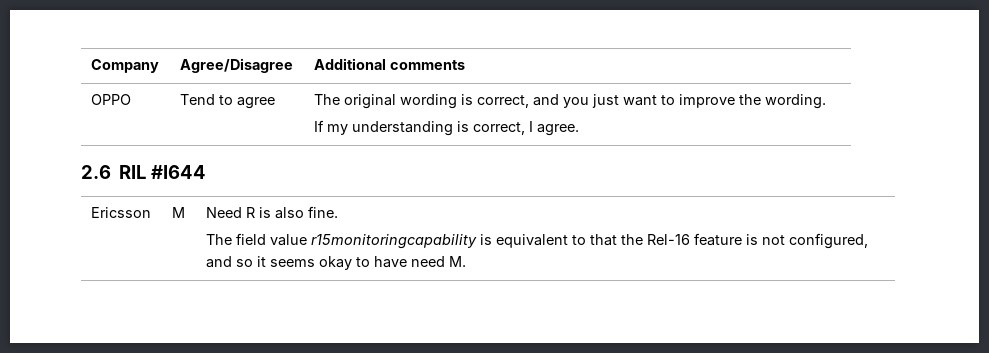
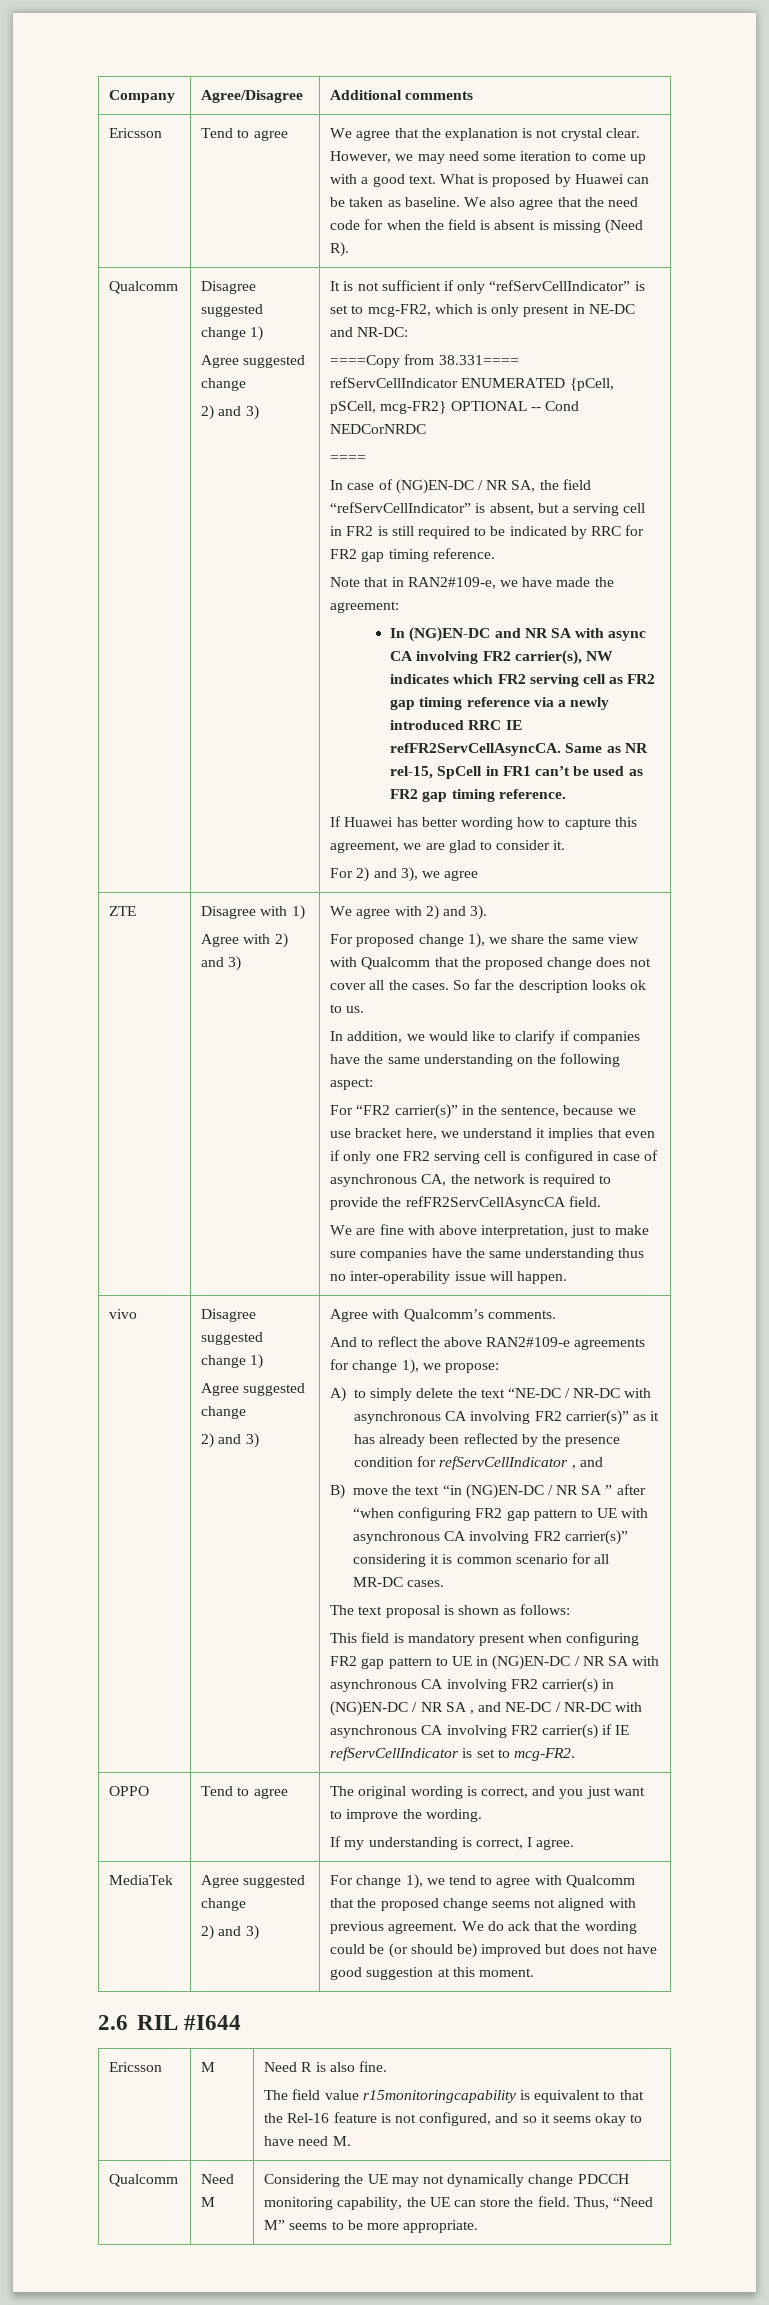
(466, 65) none -> [109,128,163,138] [201,128,288,141] [330,128,640,141] [330,151,646,164] [330,174,649,187] [330,197,638,210] [330,219,643,234] [330,242,350,257] [109,281,179,294] [201,281,257,294] [201,304,264,317] [201,326,264,341] [201,355,306,368] [201,378,247,391] [201,405,259,420] [330,280,645,294] [330,304,635,317] [330,327,409,337] [330,354,519,368] [330,377,614,391] [330,401,579,414] [330,424,427,434] [330,455,367,462] [330,479,591,494] [330,502,646,516] [330,525,645,539] [330,548,495,562] [330,577,614,589] [330,601,400,613] [390,627,647,642] [390,650,613,665] [390,674,656,687] [390,697,610,710] [390,720,522,730] [390,743,648,756] [390,766,643,779] [390,789,566,802] [330,816,637,830] [330,840,566,853] [330,867,479,882] [109,906,137,916] [201,905,305,920] [201,933,288,948] [201,956,242,971] [330,905,488,920] [330,933,639,948] [330,957,651,970] [330,979,646,993] [330,1004,365,1013] [330,1030,640,1044] [330,1053,621,1067] [330,1078,374,1090] [330,1104,636,1119] [330,1128,655,1141] [330,1150,659,1164] [330,1174,612,1187] [330,1196,601,1210] [330,1224,649,1238] [330,1248,645,1261] [330,1271,567,1284] [109,1309,138,1319] [201,1309,257,1322] [201,1332,264,1345] [201,1354,264,1369] [201,1383,306,1396] [201,1406,247,1419] [201,1433,259,1448] [330,1309,556,1322] [330,1336,646,1350] [330,1359,499,1374] [330,1387,652,1402] [353,1410,660,1425] [353,1433,621,1447] [353,1456,603,1470] [330,1484,646,1499] [352,1507,649,1521] [352,1530,628,1545] [352,1553,610,1567] [352,1577,445,1587] [330,1604,571,1618] [330,1632,640,1646] [330,1655,660,1670] [330,1678,615,1693] [330,1701,642,1716] [330,1724,630,1739] [330,1747,575,1761] // Ericsson | Tend to agree | We agree that the explanation is not crystal clear. However, we may need some iteration to come up with a good text. What is proposed by Huawei can be taken as baseline. We also agree that the need code for when the field is absent is missing (Need R). // Qualcomm | Disagree suggested change 1) // Agree suggested change // 2) and 3) | It is not sufficient if only “refServCellIndicator” is set to mcg-FR2, which is only present in NE-DC and NR-DC: // ====Copy from 38.331==== // refServCellIndicator ENUMERATED {pCell, pSCell, mcg-FR2} OPTIONAL -- Cond NEDCorNRDC // ==== // In case of (NG)EN-DC / NR SA, the field “refServCellIndicator” is absent, but a serving cell in FR2 is still required to be indicated by RRC for FR2 gap timing reference. // Note that in RAN2#109-e, we have made the agreement: // In (NG)EN-DC and NR SA with async CA involving FR2 carrier(s), NW indicates which FR2 serving cell as FR2 gap timing reference via a newly introduced RRC IE refFR2ServCellAsyncCA. Same as NR rel-15, SpCell in FR1 can’t be used as FR2 gap timing reference. // If Huawei has better wording how to capture this agreement, we are glad to consider it. // For 2) and 3), we agree // ZTE | Disagree with 1) // Agree with 2) and 3) | We agree with 2) and 3). // For proposed change 1), we share the same view with Qualcomm that the proposed change does not cover all the cases. So far the description looks ok to us. // In addition, we would like to clarify if companies have the same understanding on the following aspect: // For “FR2 carrier(s)” in the sentence, because we use bracket here, we understand it implies that even if only one FR2 serving cell is configured in case of asynchronous CA, the network is required to provide the refFR2ServCellAsyncCA field. // We are fine with above interpretation, just to make sure companies have the same understanding thus no inter-operability issue will happen. // vivo | Disagree suggested change 1) // Agree suggested change // 2) and 3) | Agree with Qualcomm’s comments. // And to reflect the above RAN2#109-e agreements for change 1), we propose: // A) to simply delete the text “NE-DC / NR-DC with asynchronous CA involving FR2 carrier(s)” as it has already been reflected by the presence condition for refServCellIndicator , and // B) move the text “in (NG)EN-DC / NR SA ” after “when configuring FR2 gap pattern to UE with asynchronous CA involving FR2 carrier(s)” considering it is common scenario for all MR-DC cases. // The text proposal is shown as follows: // This field is mandatory present when configuring FR2 gap pattern to UE in (NG)EN-DC / NR SA with asynchronous CA involving FR2 carrier(s) in (NG)EN-DC / NR SA , and NE-DC / NR-DC with asynchronous CA involving FR2 carrier(s) if IE refServCellIndicator is set to mcg-FR2.
(580, 130) none -> [109,1875,174,1885] [201,1875,306,1888] [201,1898,247,1911] [201,1925,259,1940] [330,1874,635,1889] [330,1898,636,1911] [330,1921,637,1934] [330,1943,657,1958] [330,1967,534,1980] // MediaTek | Agree suggested change // 2) and 3) | For change 1), we tend to agree with Qualcomm that the proposed change seems not aligned with previous agreement. We do ack that the wording could be (or should be) improved but does not have good suggestion at this moment.
(467, 261) none -> [109,2174,179,2187] [201,2174,235,2184] [201,2197,216,2207] [264,2174,629,2187] [264,2196,653,2210] [264,2220,479,2233] // Qualcomm | Need M | Considering the UE may not dynamically change PDCCH monitoring capability, the UE can store the field. Thus, “Need M” seems to be more appropriate.

